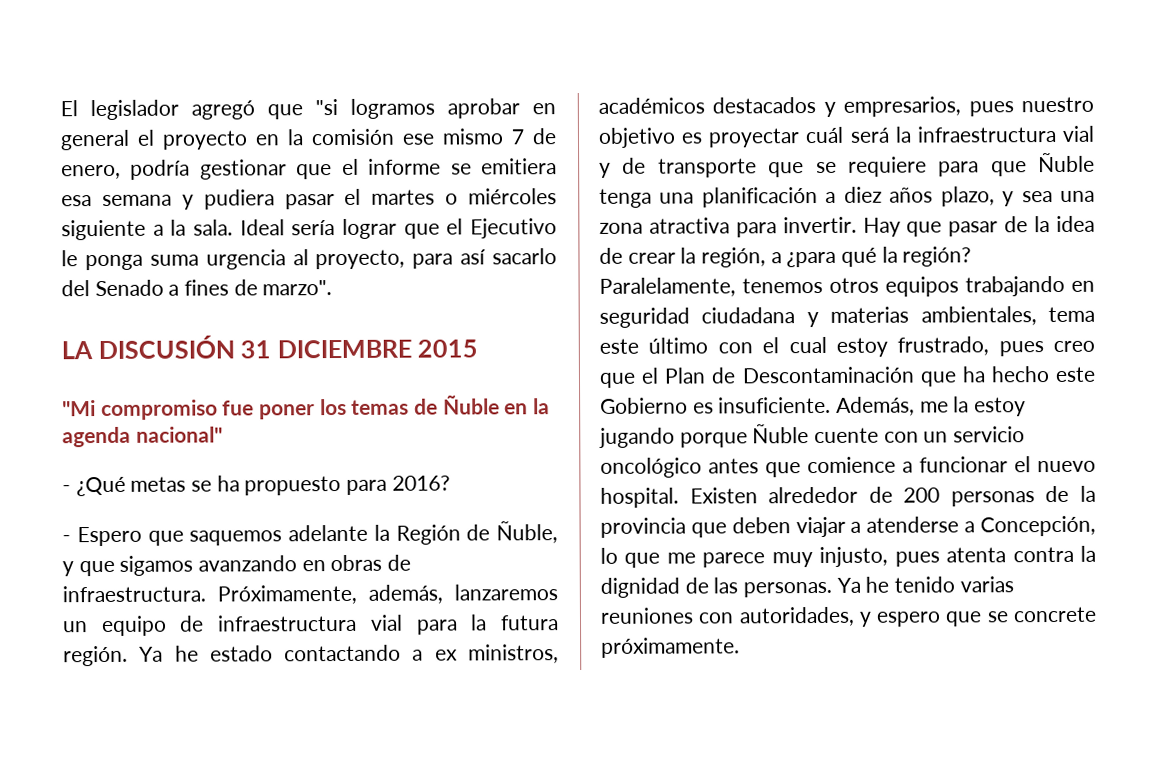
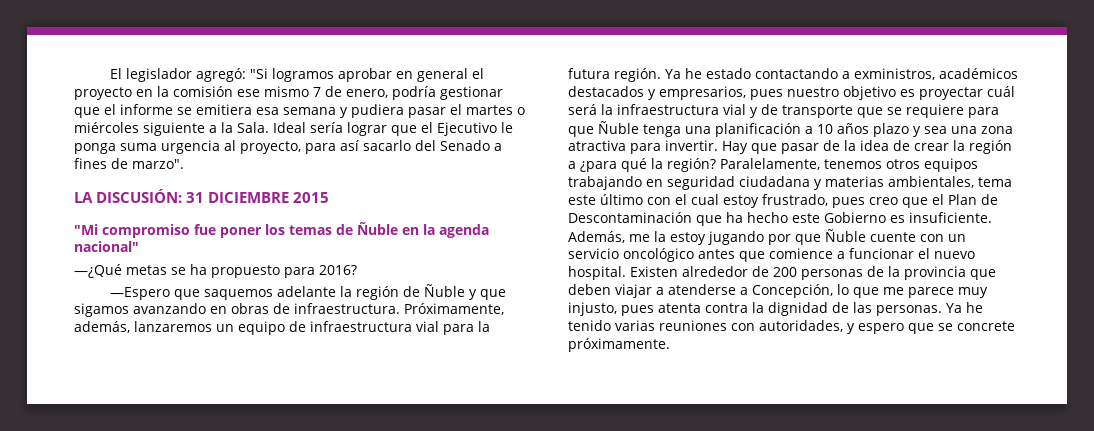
[191,99,338,120] agregó que "si -> [196,68,269,82] agregó: "Si
[192,219,233,236] sala. -> [237,122,269,133] Sala.
[97,335,235,360] DISCUSIÓN -> [96,189,183,203] DISCUSIÓN:
[62,476,126,497] - ¿Qué -> [74,264,122,278] —¿Qué
[62,526,142,547] - Espero -> [110,287,171,300] —Espero
[395,521,558,545] Región de Ñuble, -> [356,284,466,300] región de Ñuble
[434,644,559,664] ex ministros, -> [854,68,935,80] exministros,
[843,186,995,207] diez años plazo, -> [817,123,909,137] 10 años plazo
[701,247,767,268] región, -> [969,140,1012,154] región
[679,432,748,448] porque -> [768,234,821,245] por que

